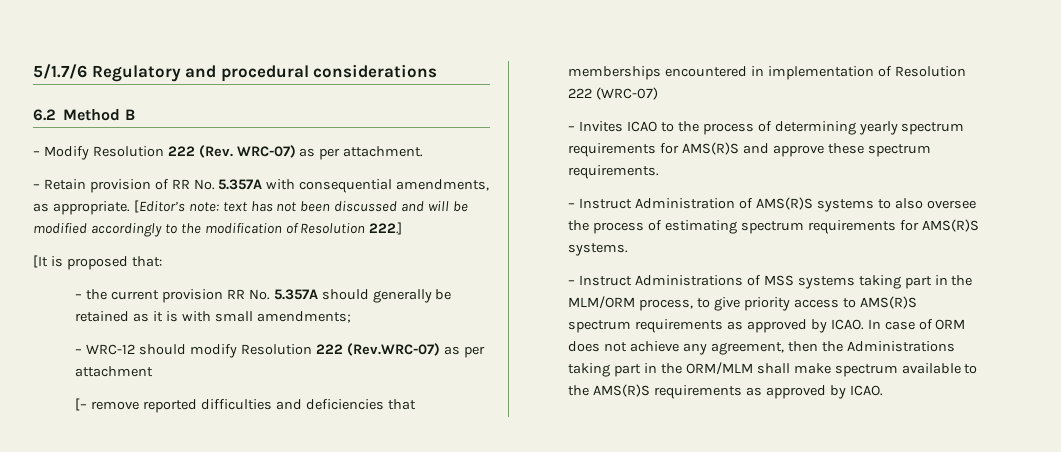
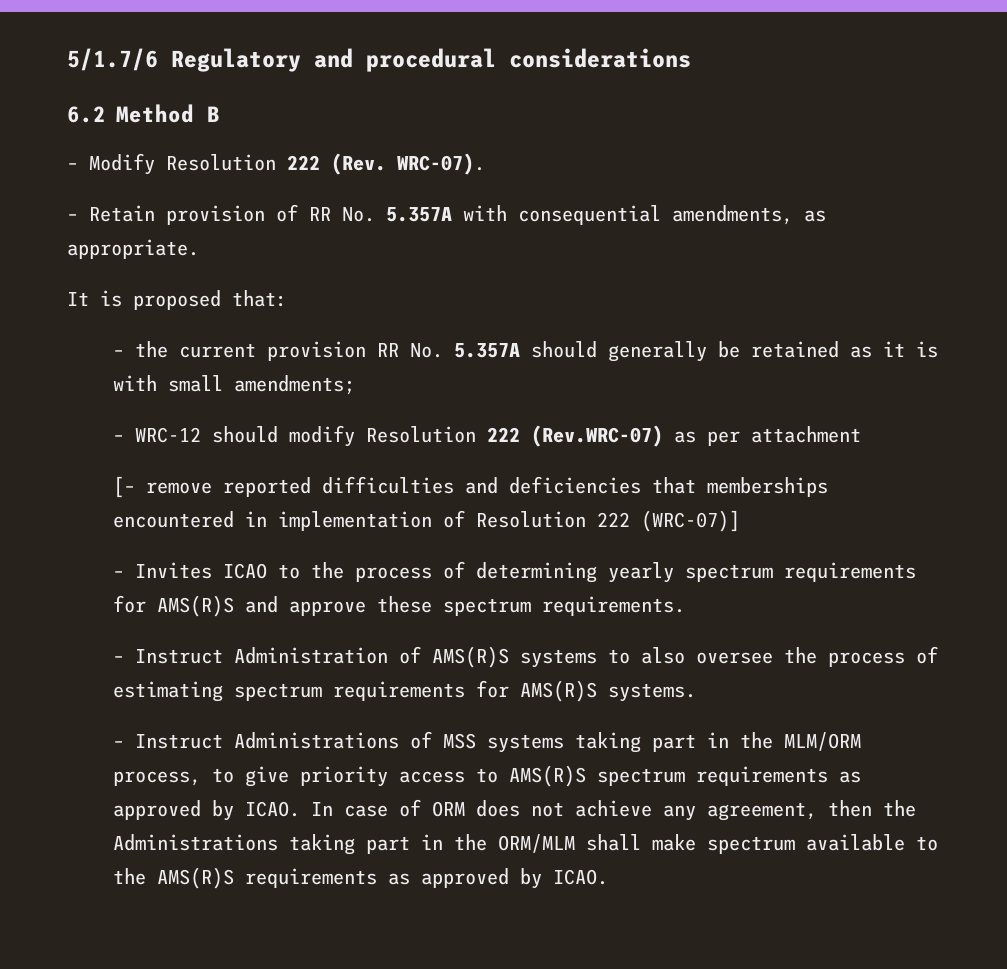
[236,145,424,160] WRC-07) as per attachment. -> [397,153,485,175] WRC-07).
[133,200,469,213] [33,222,403,237] [33,255,48,268] [Editor’s note: text has not been discussed and will be modified accordingly to the modification of Resolution 222.] // [It -> [67,292,89,306] // It
[596,87,659,100] (WRC-07) -> [640,510,740,532] (WRC-07)]

